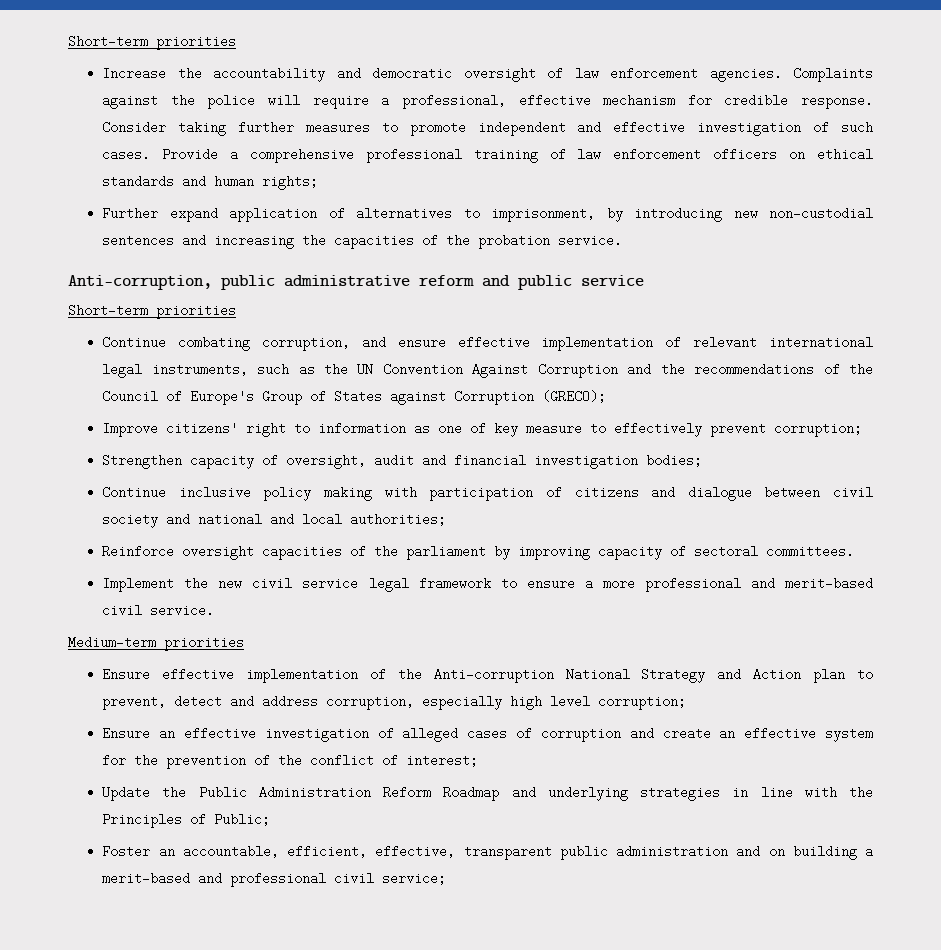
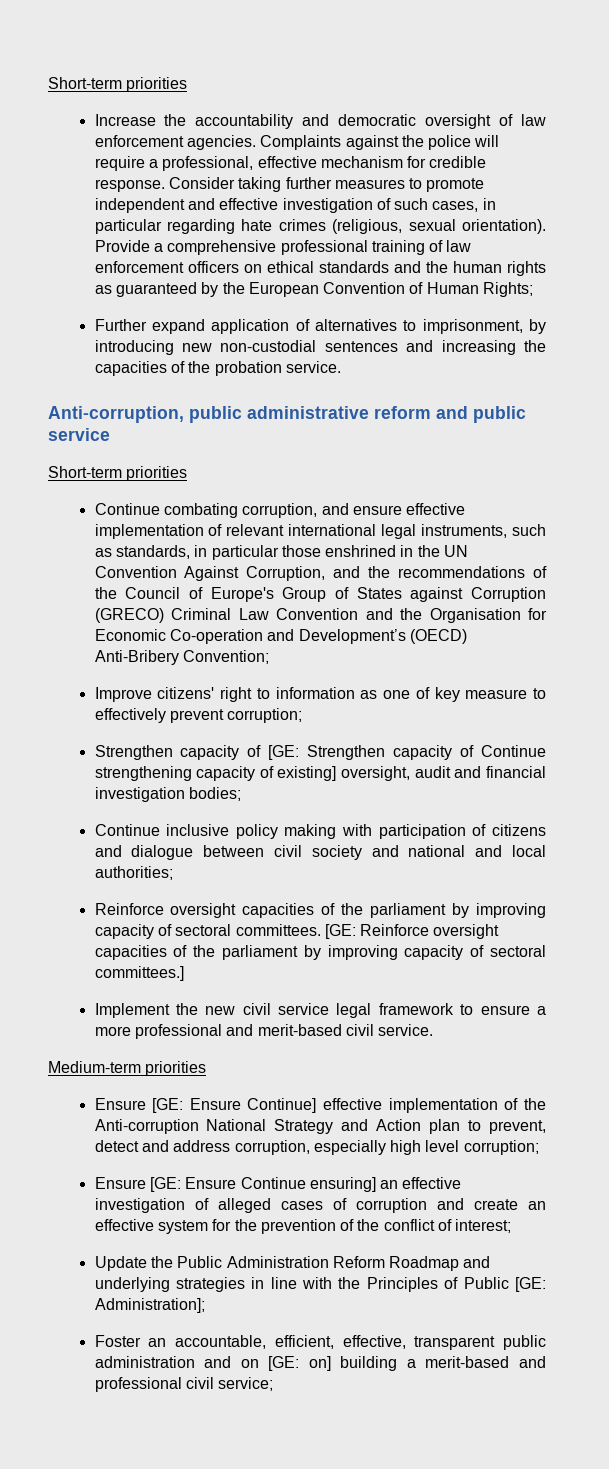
[102,148,151,161] cases. -> [432,198,496,212] [94,219,546,234] cases, in particular regarding hate crimes (religious, sexual orientation).
[214,175,319,190] human rights; -> [425,261,546,276] [94,282,534,297] the human rights as guaranteed by the European Convention of Human Rights;
(315, 369) none -> [115,545,414,560] standards, in particular those enshrined in
[537,363,618,378] Corruption -> [246,566,326,581] Corruption,
[542,390,607,403] (GRECO); -> [94,608,547,623] [94,629,467,644] [94,650,269,665] (GRECO) Criminal Law Convention and the Organisation for Economic Co-operation and Development’s (OECD) Anti-Bribery Convention;
(279, 460) none -> [268,745,546,760] [94,766,337,781] [GE: Strengthen capacity of Continue strengthening capacity of existing]
(855, 551) none -> [324,924,500,939] [94,945,546,960] [94,966,184,981] [GE: Reinforce oversight capacities of the parliament by improving capacity of sectoral committees.]
(151, 674) none -> [152,1098,317,1113] [GE: Ensure Continue]
(151, 733) none -> [149,1177,376,1192] [GE: Ensure Continue ensuring]
[214,813,271,826] Public; -> [463,1277,546,1292] [94,1298,205,1313] Public [GE: Administration];
(785, 852) none -> [268,1356,331,1371] [GE: on]

